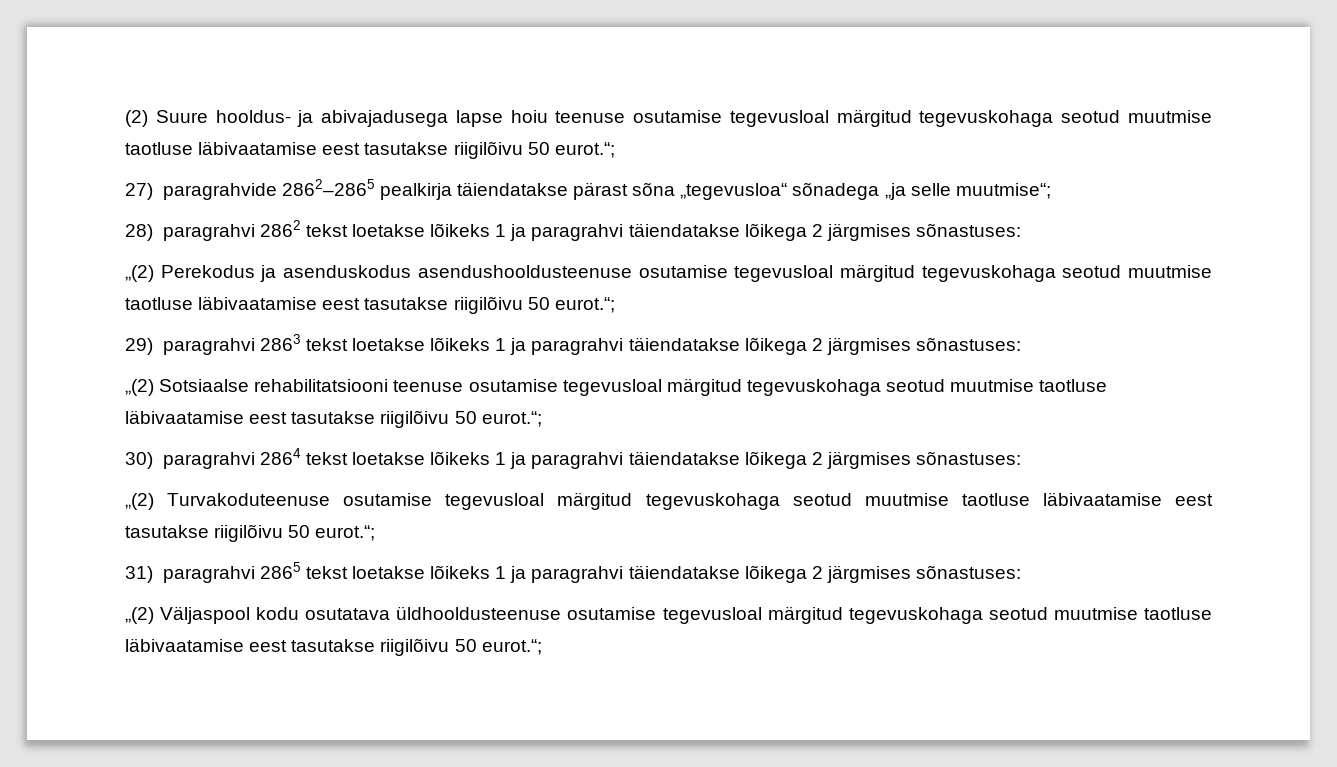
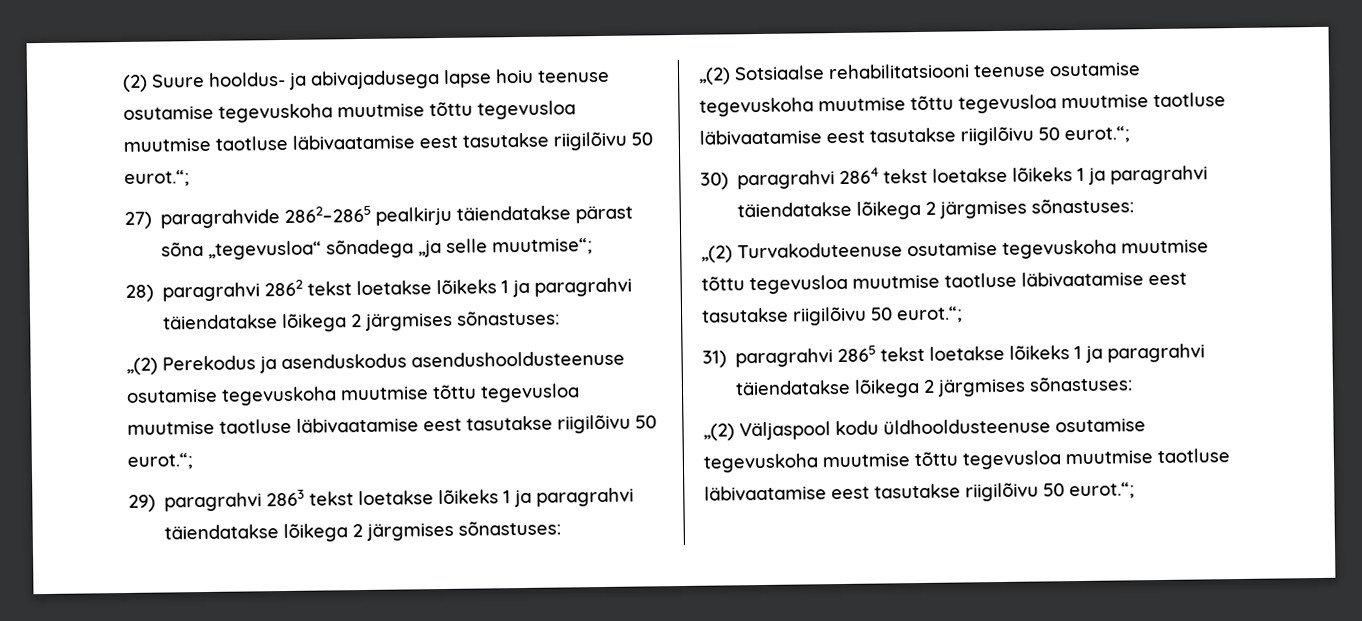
[729,109,1121,127] tegevusloal märgitud tegevuskohaga seotud -> [218,100,576,123] tegevuskoha muutmise tõttu tegevusloa
[379,183,452,200] pealkirja -> [375,206,453,226] pealkirju
[734,264,1122,282] tegevusloal märgitud tegevuskohaga seotud -> [221,383,580,406] tegevuskoha muutmise tõttu tegevusloa
[562,378,946,396] tegevusloal märgitud tegevuskohaga seotud -> [699,94,1057,117] tegevuskoha muutmise tõttu tegevusloa
[445,492,852,510] tegevusloal märgitud tegevuskohaga seotud -> [1002,239,1209,259] [701,274,848,295] tegevuskoha muutmise tõttu tegevusloa
[305,608,391,620] osutatava -> (879, 428) none
[662,606,1048,624] tegevusloal märgitud tegevuskohaga seotud -> [703,450,1062,473] tegevuskoha muutmise tõttu tegevusloa

